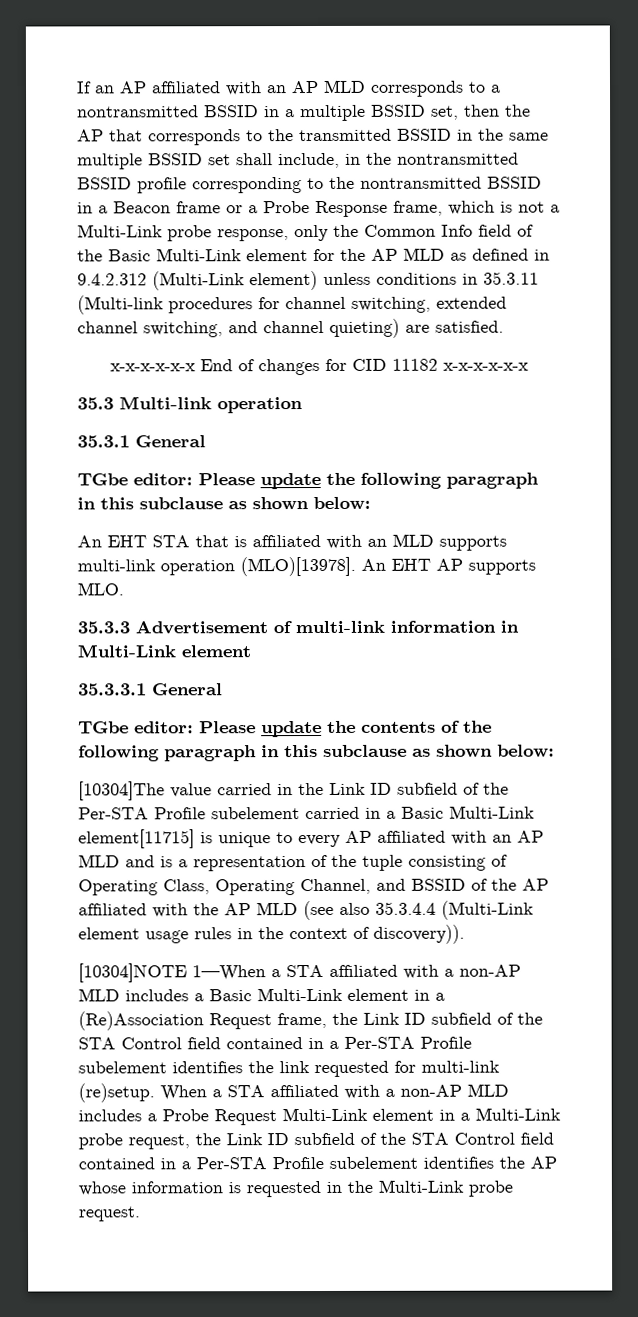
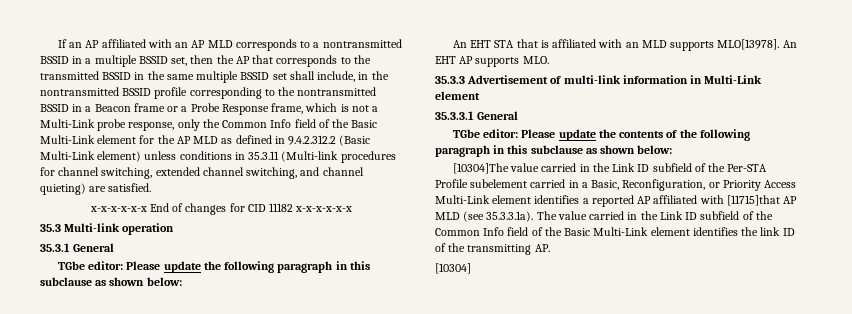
[77,271,245,291] 9.4.2.312 (Multi-Link -> [288,135,371,146] [40,151,95,160] 9.4.2.312.2 (Basic Multi-Link
[77,556,356,577] multi-link operation (MLO)[13978]. -> [717,39,780,50] MLO[13978].
[401,805,535,819] [78,829,544,849] [78,854,508,872] [78,878,549,896] [78,900,534,921] [78,924,465,944] [78,963,521,983] [78,987,445,1002] [78,1011,543,1031] [78,1036,472,1050] [78,1060,500,1078] [78,1083,509,1103] [78,1107,561,1126] [78,1132,554,1150] [78,1156,557,1170] [78,1179,513,1198] [78,1206,140,1222] Basic Multi-Link element[11715] is unique to every AP affiliated with an AP MLD and is a representation of the tuple consisting of Operating Class, Operating Channel, and BSSID of the AP affiliated with the AP MLD (see also 35.3.4.4 (Multi-Link element usage rules in the context of discovery)). // [10304]NOTE 1—When a STA affiliated with a non-AP MLD includes a Basic Multi-Link element in a (Re)Association Request frame, the Link ID subfield of the STA Control field contained in a Per-STA Profile subelement identifies the link requested for multi-link (re)setup. When a STA affiliated with a non-AP MLD includes a Probe Request Multi-Link element in a Multi-Link probe request, the Link ID subfield of the STA Control field contained in a Per-STA Profile subelement identifies the AP whose information is requested in the Multi-Link probe request. -> [591,179,797,191] [435,195,798,207] [435,211,773,222] [435,227,795,236] [435,243,550,255] [435,263,471,274] Basic, Reconfiguration, or Priority Access Multi-Link element identifies a reported AP affiliated with [11715]that AP MLD (see 35.3.3.1a). The value carried in the Link ID subfield of the Common Info field of the Basic Multi-Link element identifies the link ID of the transmitting AP. // [10304]

